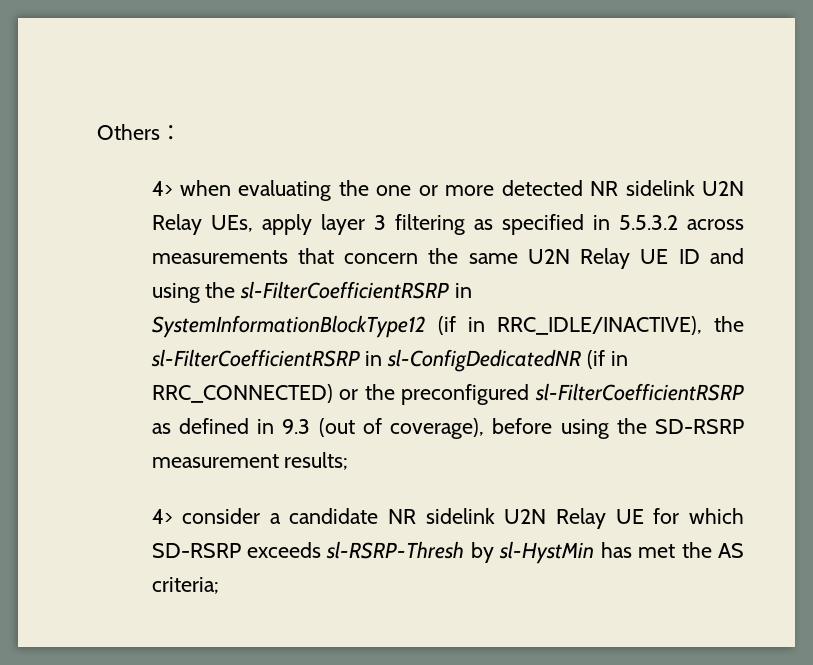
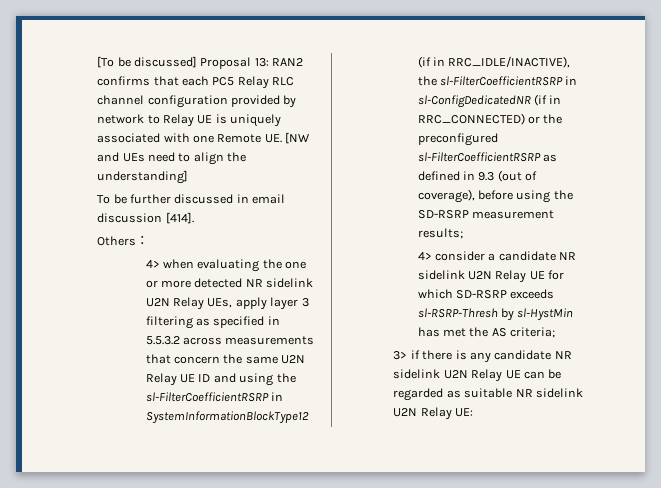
(96, 132) none -> [97,56,304,69] [97,76,295,89] [97,95,297,108] [97,114,282,127] [97,132,310,144] [97,152,247,165] [97,170,189,184] [97,194,286,204] [97,212,194,224] [To be discussed] Proposal 13: RAN2 confirms that each PC5 Relay RLC channel configuration provided by network to Relay UE is uniquely associated with one Remote UE. [NW and UEs need to align the understanding] // To be further discussed in email discussion [414]. //
(219, 585) none -> [393,350,572,363] [393,369,562,382] [393,388,583,401] [393,407,474,420] // 3> if there is any candidate NR sidelink U2N Relay UE can be regarded as suitable NR sidelink U2N Relay UE:

